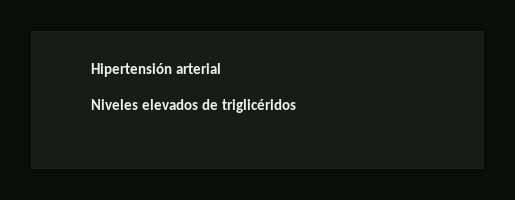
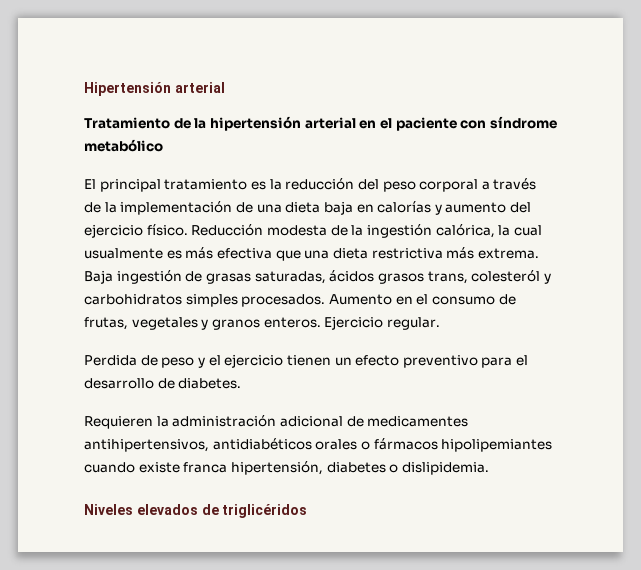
(221, 68) none -> [84,116,557,131] [84,139,163,152] [84,178,537,192] [84,201,532,215] [84,224,542,238] [84,247,539,261] [84,270,551,284] [84,294,516,307] [84,316,440,330] [84,354,529,368] [84,378,242,389] [84,415,469,429] [84,438,553,452] [84,461,489,475] // Tratamiento de la hipertensión arterial en el paciente con síndrome metabólico // El principal tratamiento es la reducción del peso corporal a través de la implementación de una dieta baja en calorías y aumento del ejercicio físico. Reducción modesta de la ingestión calórica, la cual usualmente es más efectiva que una dieta restrictiva más extrema. Baja ingestión de grasas saturadas, ácidos grasos trans, colesteról y carbohidratos simples procesados. Aumento en el consumo de frutas, vegetales y granos enteros. Ejercicio regular. // Perdida de peso y el ejercicio tienen un efecto preventivo para el desarrollo de diabetes. // Requieren la administración adicional de medicamentes antihipertensivos, antidiabéticos orales o fármacos hipolipemiantes cuando existe franca hipertensión, diabetes o dislipidemia.

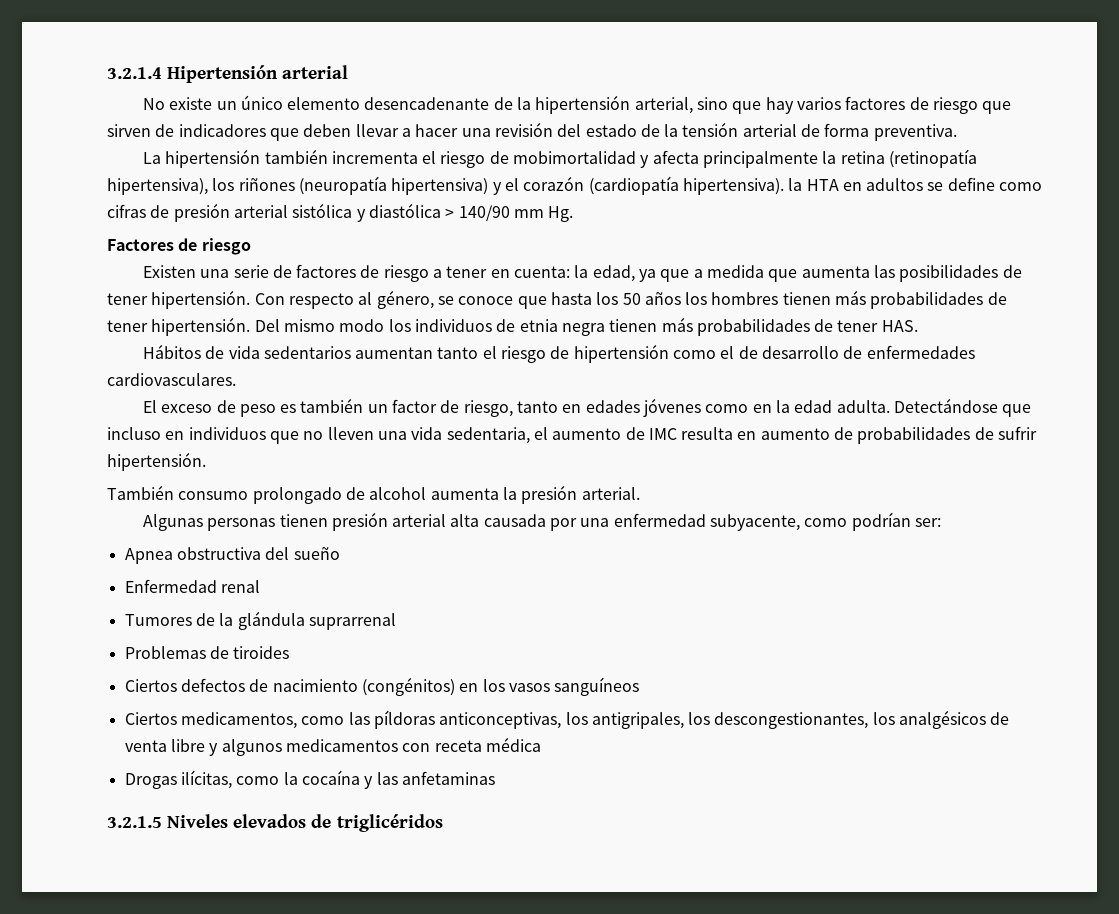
(84, 89) none -> [107,67,162,79] 3.2.1.4
[84,116,557,131] [84,139,163,152] [84,178,537,192] [84,201,532,215] [84,224,542,238] [84,247,539,261] [84,270,551,284] [84,294,516,307] [84,316,440,330] [84,354,529,368] [84,378,242,389] [84,415,469,429] [84,438,553,452] [84,461,489,475] Tratamiento de la hipertensión arterial en el paciente con síndrome metabólico // El principal tratamiento es la reducción del peso corporal a través de la implementación de una dieta baja en calorías y aumento del ejercicio físico. Reducción modesta de la ingestión calórica, la cual usualmente es más efectiva que una dieta restrictiva más extrema. Baja ingestión de grasas saturadas, ácidos grasos trans, colesteról y carbohidratos simples procesados. Aumento en el consumo de frutas, vegetales y granos enteros. Ejercicio regular. // Perdida de peso y el ejercicio tienen un efecto preventivo para el desarrollo de diabetes. // Requieren la administración adicional de medicamentes antihipertensivos, antidiabéticos orales o fármacos hipolipemiantes cuando existe franca hipertensión, diabetes o dislipidemia. // -> [142,95,1012,114] [107,122,957,141] [142,149,978,168] [107,176,1043,195] [107,203,574,222] [107,238,251,255] [142,264,1022,282] [107,290,1007,309] [107,317,918,336] [142,344,975,363] [107,373,236,386] [142,398,1032,417] [107,426,1038,444] [107,452,206,471] [107,485,640,504] [142,512,942,531] [124,547,340,564] [124,579,260,593] [124,611,396,630] [124,646,290,659] [124,677,640,696] [124,710,1010,729] [124,737,541,756] [124,770,495,789] [107,816,162,828] No existe un único elemento desencadenante de la hipertensión arterial, sino que hay varios factores de riesgo que sirven de indicadores que deben llevar a hacer una revisión del estado de la tensión arterial de forma preventiva. // La hipertensión también incrementa el riesgo de mobimortalidad y afecta principalmente la retina (retinopatía hipertensiva), los riñones (neuropatía hipertensiva) y el corazón (cardiopatía hipertensiva). la HTA en adultos se define como cifras de presión arterial sistólica y diastólica > 140/90 mm Hg. // Factores de riesgo // Existen una serie de factores de riesgo a tener en cuenta: la edad, ya que a medida que aumenta las posibilidades de tener hipertensión. Con respecto al género, se conoce que hasta los 50 años los hombres tienen más probabilidades de tener hipertensión. Del mismo modo los individuos de etnia negra tienen más probabilidades de tener HAS. // Hábitos de vida sedentarios aumentan tanto el riesgo de hipertensión como el de desarrollo de enfermedades cardiovasculares. // El exceso de peso es también un factor de riesgo, tanto en edades jóvenes como en la edad adulta. Detectándose que incluso en individuos que no lleven una vida sedentaria, el aumento de IMC resulta en aumento de probabilidades de sufrir hipertensión. // También consumo prolongado de alcohol aumenta la presión arterial. // Algunas personas tienen presión arterial alta causada por una enfermedad subyacente, como podrían ser: // Apnea obstructiva del sueño // Enfermedad renal // Tumores de la glándula suprarrenal // Problemas de tiroides // Ciertos defectos de nacimiento (congénitos) en los vasos sanguíneos // Ciertos medicamentos, como las píldoras anticonceptivas, los antigripales, los descongestionantes, los analgésicos de venta libre y algunos medicamentos con receta médica // Drogas ilícitas, como la cocaína y las anfetaminas // 3.2.1.5

